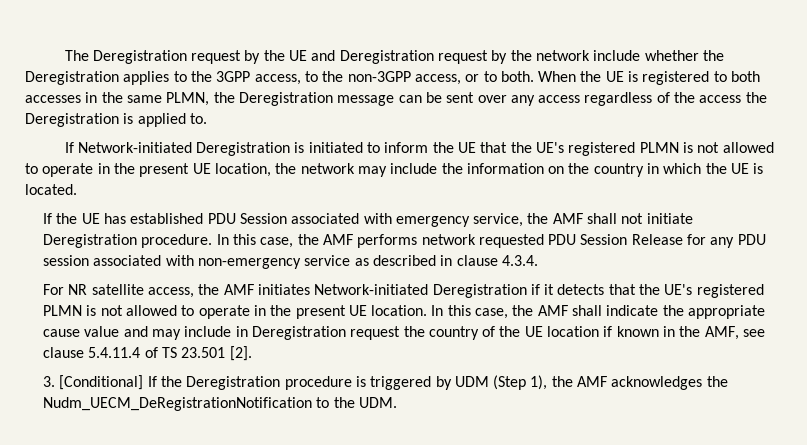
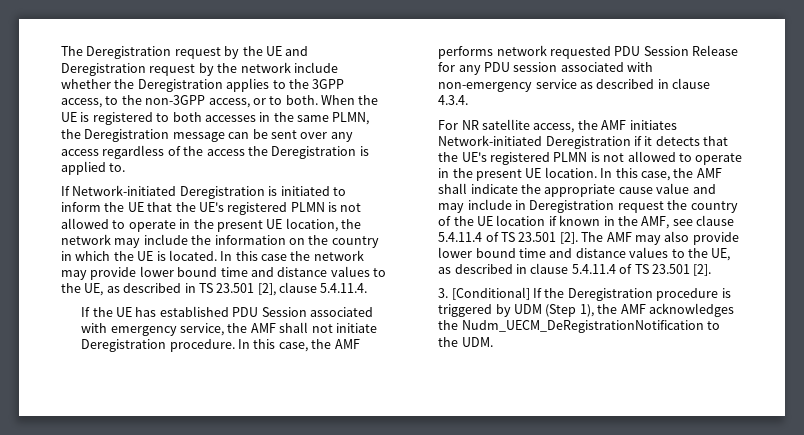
(77, 189) none -> [220,250,364,261] [61,266,386,280] [61,282,368,296] In this case the network may provide lower bound time and distance values to the UE, as described in TS 23.501 [2], clause 5.4.11.4.
(252, 353) none -> [581,231,739,245] [438,247,731,261] [438,263,712,276] The AMF may also provide lower bound time and distance values to the UE, as described in clause 5.4.11.4 of TS 23.501 [2].

